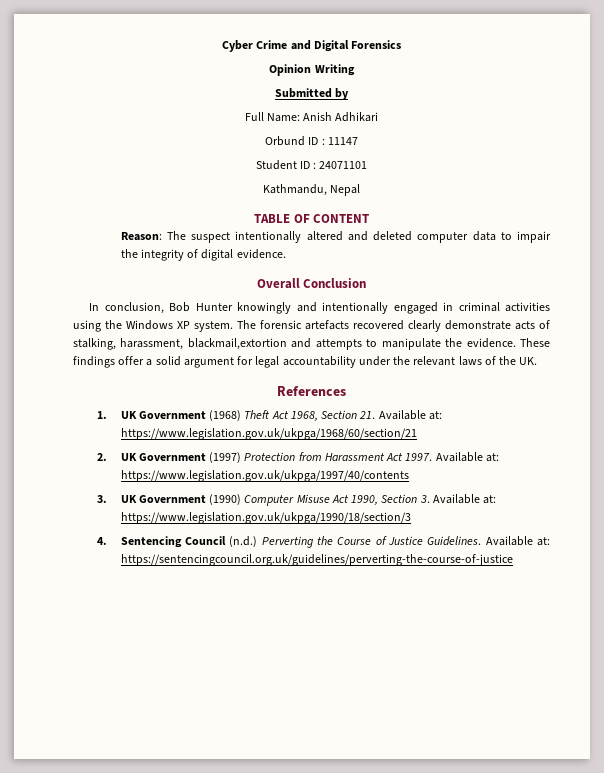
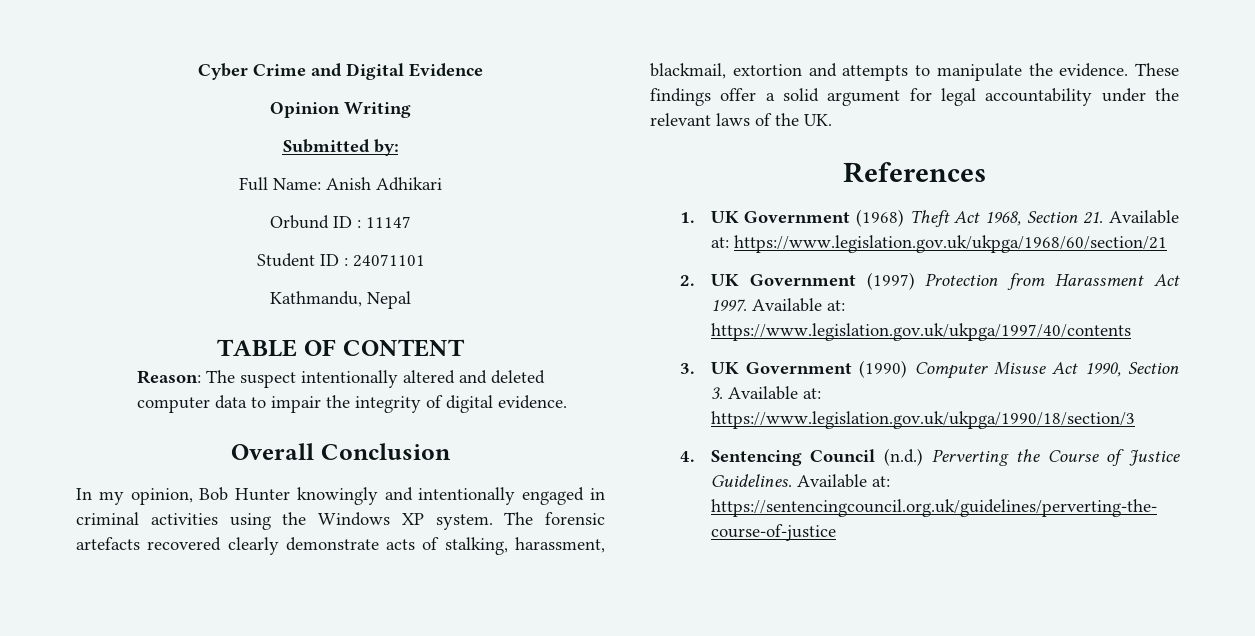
[350,40,401,49] Forensics -> [409,63,483,77] Evidence
[335,88,350,100] by -> [373,139,399,156] by:
[104,302,164,314] conclusion, -> [98,488,193,505] my opinion,
[187,338,287,350] blackmail,extortion -> [650,63,802,79] blackmail, extortion

